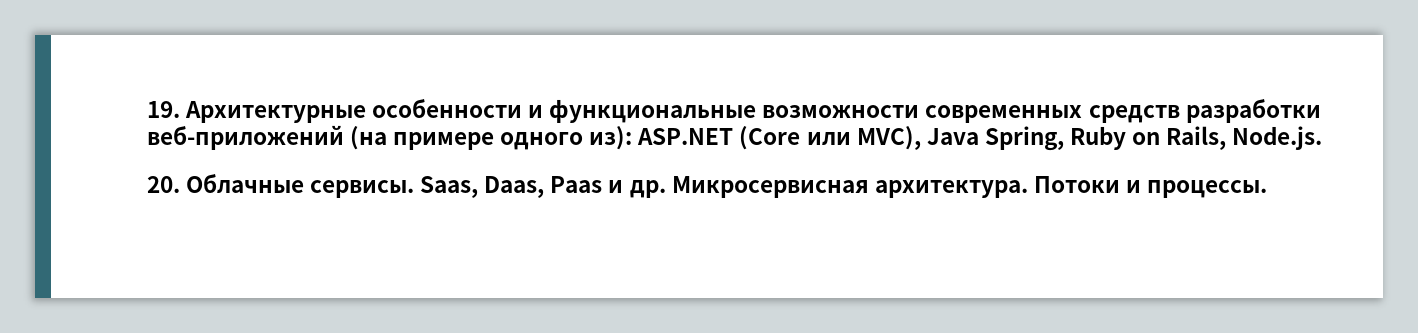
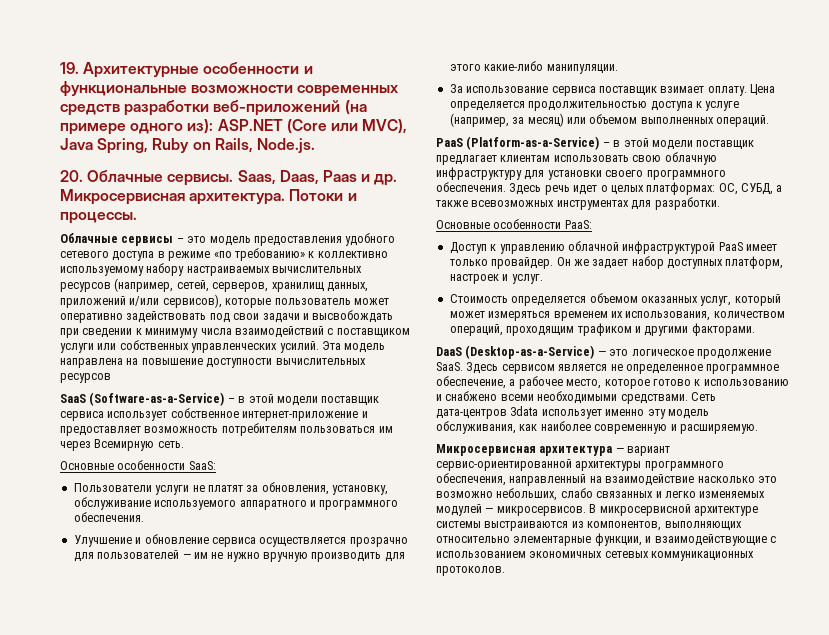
(1267, 189) none -> [60,233,396,246] [60,248,388,261] [60,263,363,276] [60,278,368,292] [60,294,389,308] [60,310,394,323] [60,326,410,338] [60,340,386,353] [60,358,366,368] [60,373,111,383] [60,392,380,406] [60,408,368,421] [60,423,393,436] [60,439,184,451] [60,460,216,470] [73,482,388,495] [73,497,399,510] [73,512,144,522] [73,534,408,547] [73,550,405,562] [449,61,618,74] [449,84,775,96] [449,101,740,111] [449,113,769,127] [436,136,755,150] [436,152,717,165] [436,167,726,180] [436,182,783,195] [436,197,720,210] [436,219,592,229] [449,241,777,254] [449,256,784,269] [449,274,543,284] [449,293,781,306] [449,311,785,321] [449,323,755,336] [436,345,771,359] [436,362,780,374] [436,376,789,389] [436,391,716,404] [436,406,709,419] [436,421,758,434] [436,444,671,456] [436,459,724,471] [436,473,777,486] [436,488,766,501] [436,504,758,516] [436,521,742,531] [436,533,776,546] [436,551,755,561] [436,566,505,576] // Облачные сервисы – это модель предоставления удобного сетевого доступа в режиме «по требованию» к коллективно используемому набору настраиваемых вычислительных ресурсов (например, сетей, серверов, хранилищ данных, приложений и/или сервисов), которые пользователь может оперативно задействовать под свои задачи и высвобождать при сведении к минимуму числа взаимодействий с поставщиком услуги или собственных управленческих усилий. Эта модель направлена на повышение доступности вычислительных ресурсов // SaaS (Software-as-a-Service) – в этой модели поставщик сервиса использует собственное интернет-приложение и предоставляет возможность потребителям пользоваться им через Всемирную сеть. // Основные особенности SaaS: // Пользователи услуги не платят за обновления, установку, обслуживание используемого аппаратного и программного обеспечения. // Улучшение и обновление сервиса осуществляется прозрачно для пользователей — им не нужно вручную производить для этого какие-либо манипуляции. // За использование сервиса поставщик взимает оплату. Цена определяется продолжительностью доступа к услуге (например, за месяц) или объемом выполненных операций. // PaaS (Platform-as-a-Service) – в этой модели поставщик предлагает клиентам использовать свою облачную инфраструктуру для установки своего программного обеспечения. Здесь речь идет о целых платформах: ОС, СУБД, а также всевозможных инструментах для разработки. // Основные особенности PaaS: // Доступ к управлению облачной инфраструктурой PaaS имеет только провайдер. Он же задает набор доступных платформ, настроек и услуг. // Стоимость определяется объемом оказанных услуг, который может измеряться временем их использования, количеством операций, проходящим трафиком и другими факторами. // DaaS (Desktop-as-a-Service) — это логическое продолжение SaaS. Здесь сервисом является не определенное программное обеспечение, а рабочее место, которое готово к использованию и снабжено всеми необходимыми средствами. Сеть дата-центров 3data использует именно эту модель обслуживания, как наиболее современную и расширяемую. // Микросервисная архитектура — вариант сервис-ориентированной архитектуры программного обеспечения, направленный на взаимодействие насколько это возможно небольших, слабо связанных и легко изменяемых модулей — микросервисов. В микросервисной архитектуре системы выстраиваются из компонентов, выполняющих относительно элементарные функции, и взаимодействующие с использованием экономичных сетевых коммуникационных протоколов.

